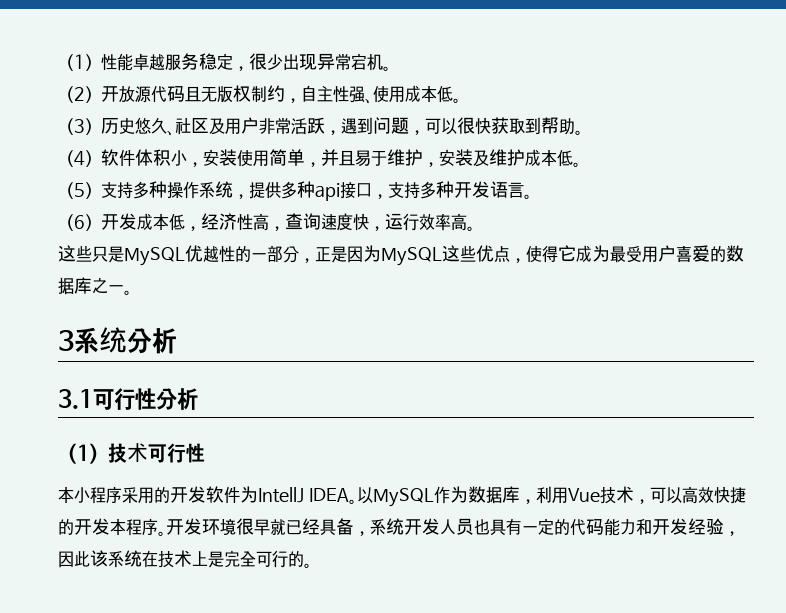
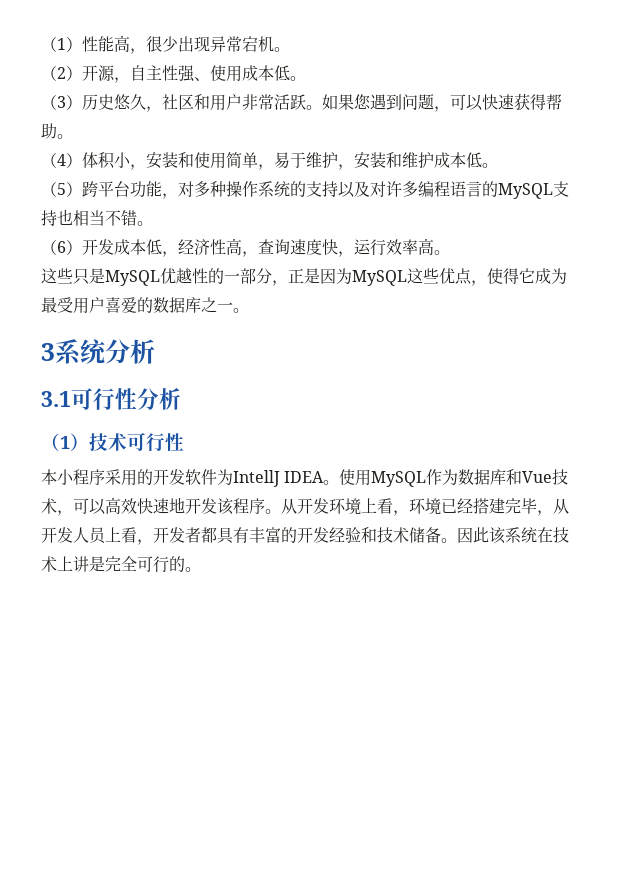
[133,53,233,71] 卓越服务稳定 -> [114,35,130,52] 高
[119,85,285,103] 放源代码且无版权制约 -> [98,65,115,81] 源
[167,118,225,136] 、社区及 -> [146,94,210,112] ，社区和
[325,130,341,135] ， -> [306,94,371,110] 。如果您
[457,117,541,135] 很快获取到 -> [482,93,546,110] 快速获得
[101,149,135,166] 软件 -> (82, 160) none
(237, 157) none -> [178,152,194,168] 和
[321,149,355,166] 并且 -> (274, 167) none
[473,150,489,167] 及 -> [386,152,402,168] 和
[101,181,524,201] 支持多种操作系统，提供多种api接口，支持多种开发语言 -> [82,181,569,199] [41,209,137,226] 跨平台功能，对多种操作系统的支持以及对许多编程语言的MySQL支持也相当不错
[356,487,373,504] 以 -> [339,469,372,486] 使用
[519,486,568,504] ，利用 -> [506,469,523,485] 和
[729,487,746,504] [58,518,740,536] 捷的开发本程序。开发环境很早就已经具备，系统开发人员也具有一定的代码能力和开发经验， -> [153,497,569,516] [41,527,457,545] 速地开发该程序。从开发环境上看，环境已经搭建完毕，从开发人员上看，开发者都具有丰富的开发经验和技术储备。
(208, 558) none -> [73,556,89,572] 讲

